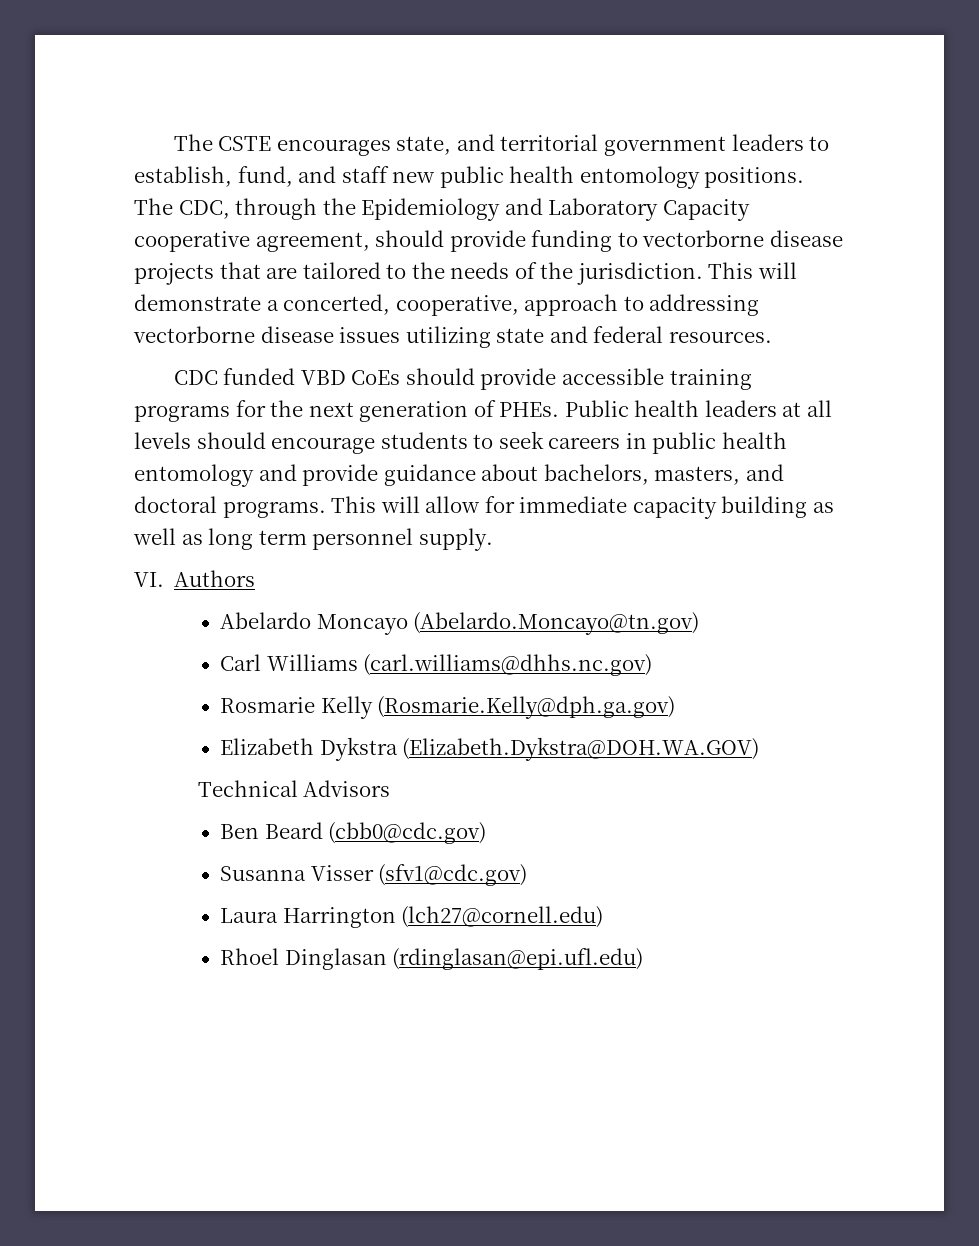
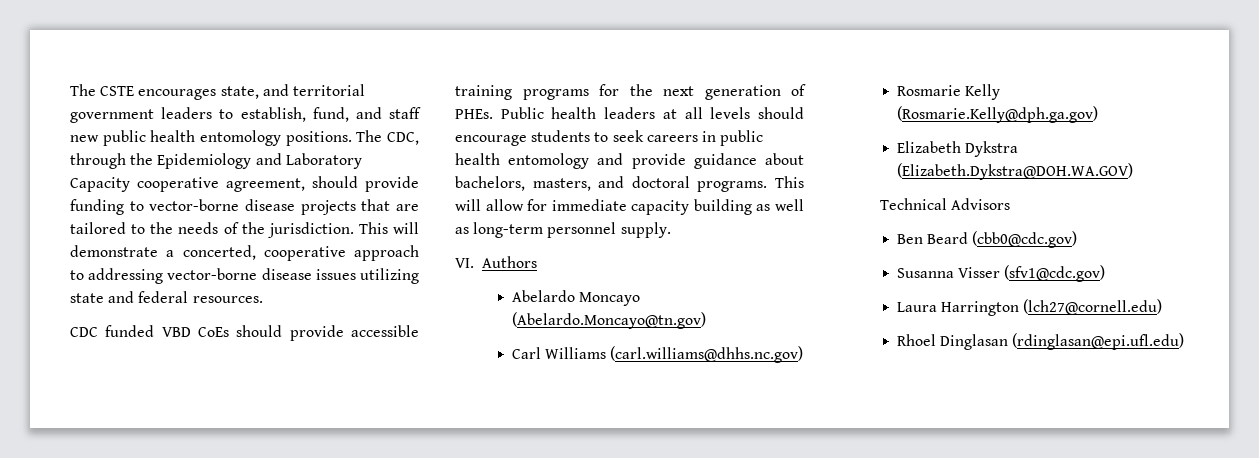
[642,230,765,247] vectorborne -> [149,199,240,211] vector-borne
[395,295,519,316] cooperative, -> [263,246,346,261] cooperative
[133,326,255,343] vectorborne -> [167,268,258,280] vector-borne
[208,528,307,550] long term -> [473,222,544,238] long-term

